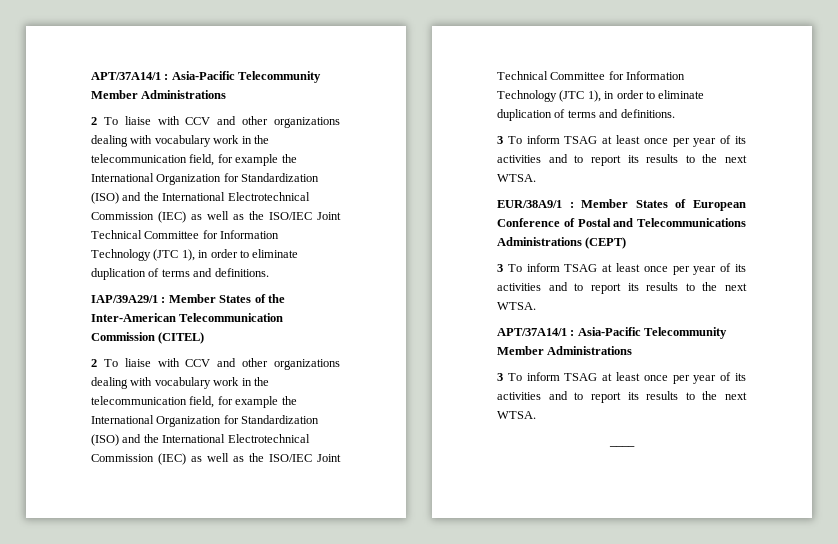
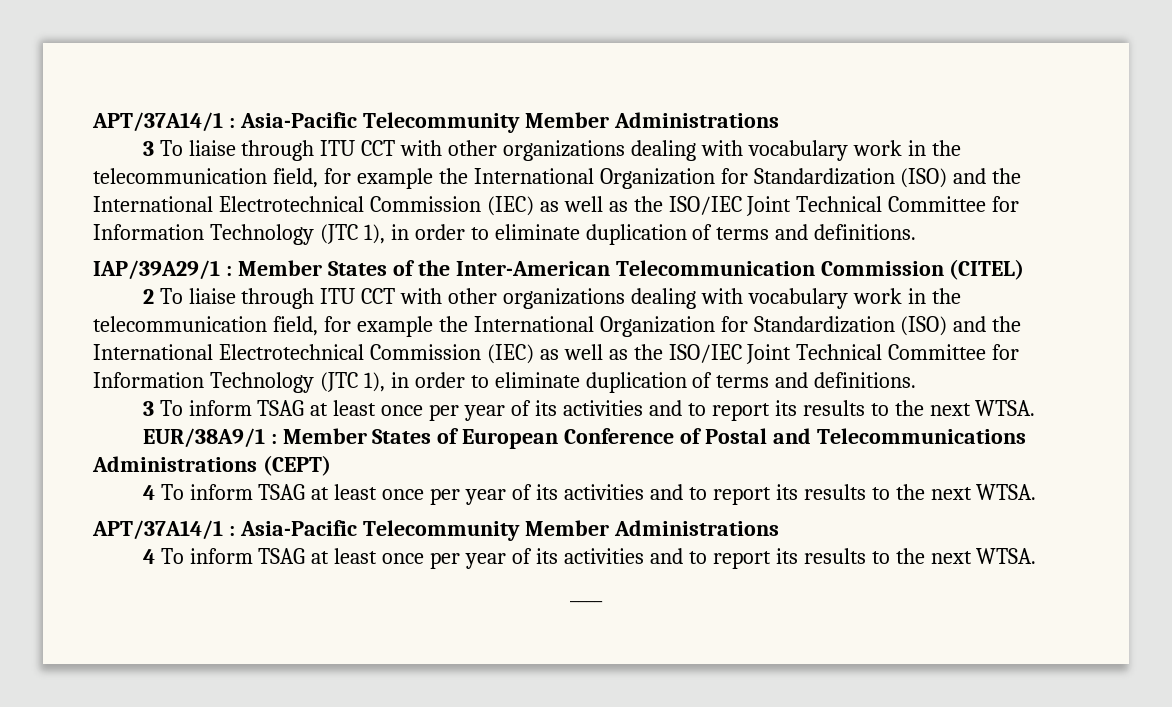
[91,71,322,83] [91,90,227,99] [91,116,237,125] APT/37A14/1 : Asia-Pacific Telecommunity Member Administrations // 2 To liaise with CCV and -> [92,112,779,133] [142,140,443,161] APT/37A14/1 : Asia-Pacific Telecommunity Member Administrations // 3 To liaise through ITU CCT with
[157,358,237,367] with CCV and -> [241,288,443,309] through ITU CCT with
[497,264,503,272] 3 -> [142,485,155,500] 4
[497,373,503,381] 3 -> [142,549,155,564] 4

